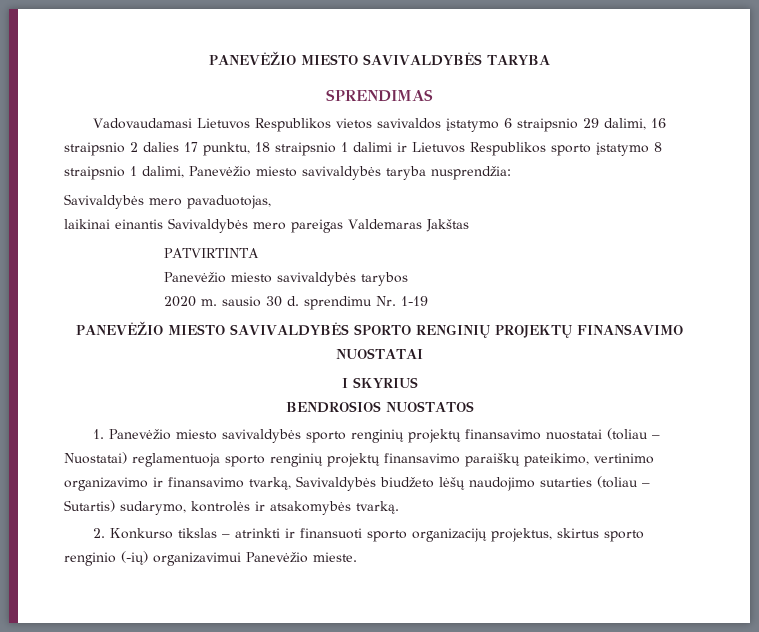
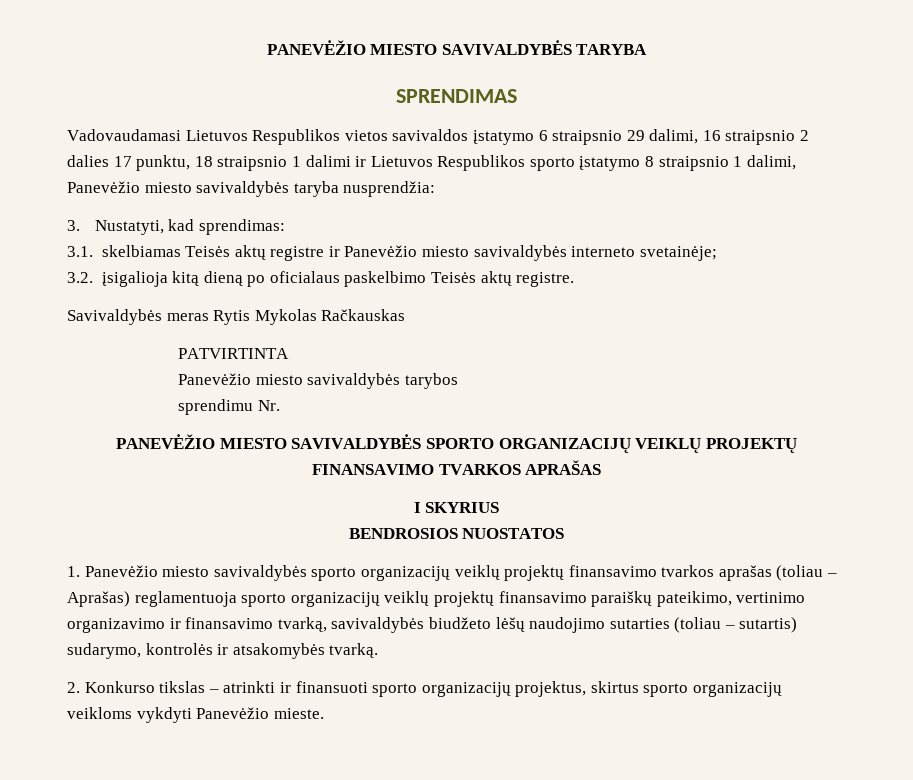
[64,194,271,209] [64,218,469,233] Savivaldybės mero pavaduotojas, // laikinai einantis Savivaldybės mero pareigas Valdemaras Jakštas -> [67,219,285,235] [67,245,717,261] [67,271,575,287] [67,309,406,325] 3. Nustatyti, kad sprendimas: // 3.1. skelbiamas Teisės aktų registre ir Panevėžio miesto savivaldybės interneto svetainėje; // 3.2. įsigalioja kitą dieną po oficialaus paskelbimo Teisės aktų registre. // Savivaldybės meras Rytis Mykolas Račkauskas
[163,296,299,307] 2020 m. sausio 30 d. -> (458, 381) none
[400,296,428,306] 1-19 -> (280, 405) none
[415,324,683,338] [336,348,424,359] RENGINIŲ PROJEKTŲ FINANSAVIMO NUOSTATAI -> [498,438,797,453] [311,460,602,475] ORGANIZACIJŲ VEIKLŲ PROJEKTŲ FINANSAVIMO TVARKOS APRAŠAS
[351,428,661,443] [64,452,127,464] renginių projektų finansavimo nuostatai (toliau – Nuostatai) -> [360,565,838,581] [67,591,130,607] organizacijų veiklų projektų finansavimo tvarkos aprašas (toliau – Aprašas)
[270,453,323,467] renginių -> [290,591,430,607] organizacijų veiklų
[296,476,376,491] Savivaldybės -> [331,617,425,633] savivaldybės
[64,500,115,512] Sutartis) -> [739,617,798,633] sutartis)
[64,551,241,566] renginio (-ių) organizavimui -> [693,682,783,697] [67,707,192,723] organizacijų veikloms vykdyti

